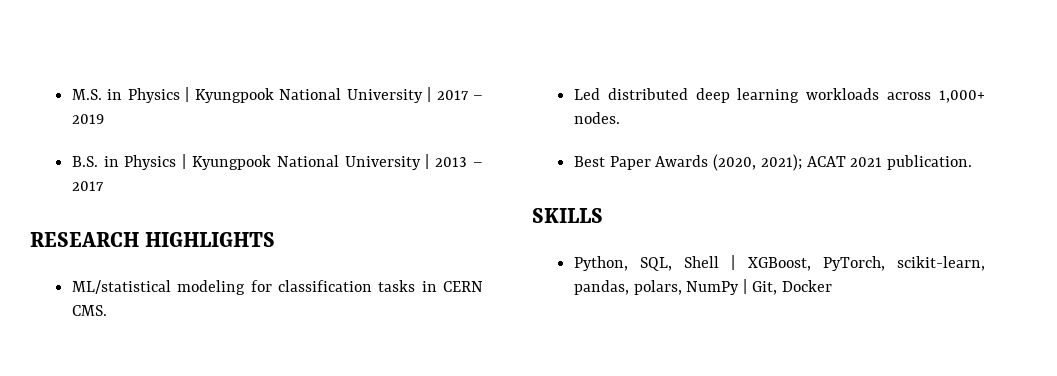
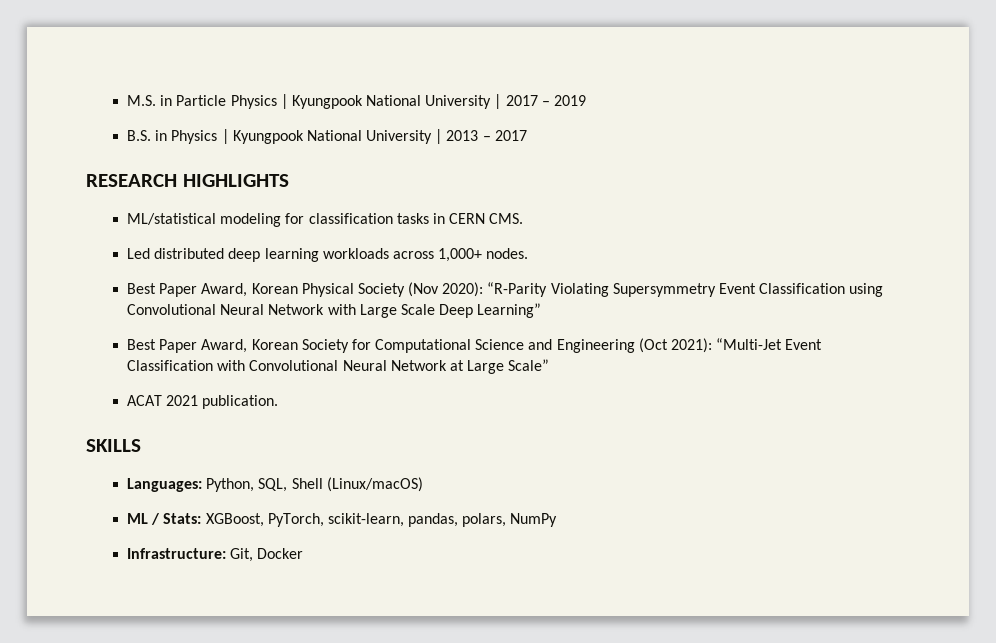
(123, 94) none -> [176,95,227,106] Particle
[655,154,802,171] Awards (2020, 2021); -> [201,282,884,297] [127,303,542,318] [127,338,823,353] [127,359,550,374] Award, Korean Physical Society (Nov 2020): “R-Parity Violating Supersymmetry Event Classification using Convolutional Neural Network with Large Scale Deep Learning” // Best Paper Award, Korean Society for Computational Science and Engineering (Oct 2021): “Multi-Jet Event Classification with Convolutional Neural Network at Large Scale” //
(603, 215) none -> [127,478,203,492] Languages:
[731,255,736,270] | -> [326,477,423,492] [127,513,202,525] (Linux/macOS) // ML / Stats:
[743,279,748,294] | -> [127,548,227,559] // Infrastructure:

